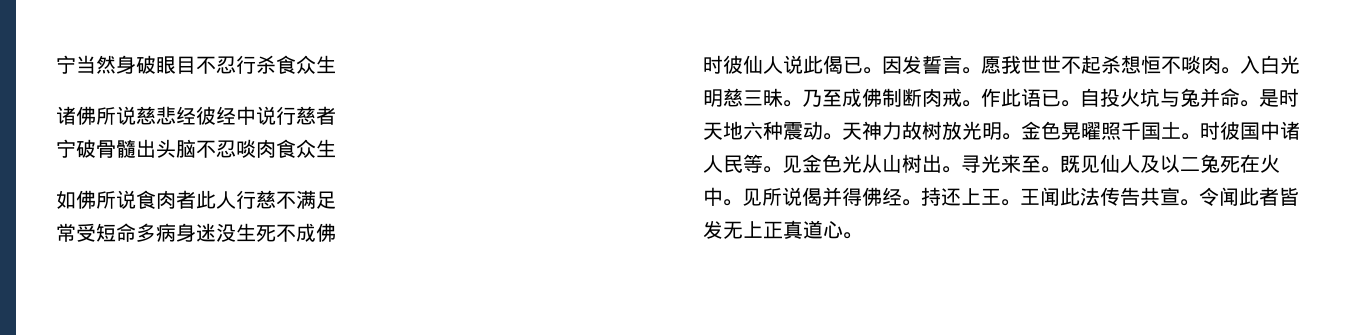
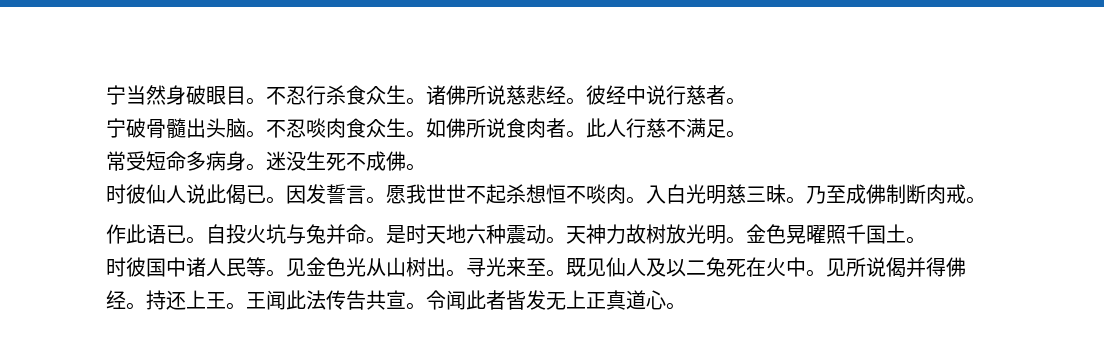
(196, 65) none -> [246,97,266,105] 。
(336, 64) // -> [406,97,426,105] 。
(196, 115) none -> [566,97,586,105] 。
(336, 115) none -> [726,97,746,105] 。
(196, 148) none -> [246,130,266,138] 。
(336, 148) // -> [406,130,426,138] 。
(196, 199) none -> [566,130,586,138] 。
(336, 200) none -> [726,130,746,138] 。
(196, 232) none -> [246,163,266,171] 。
(336, 232) none -> [406,163,426,171] 。
(981, 103) none -> (986, 200) //
(1200, 136) none -> (926, 240) //

